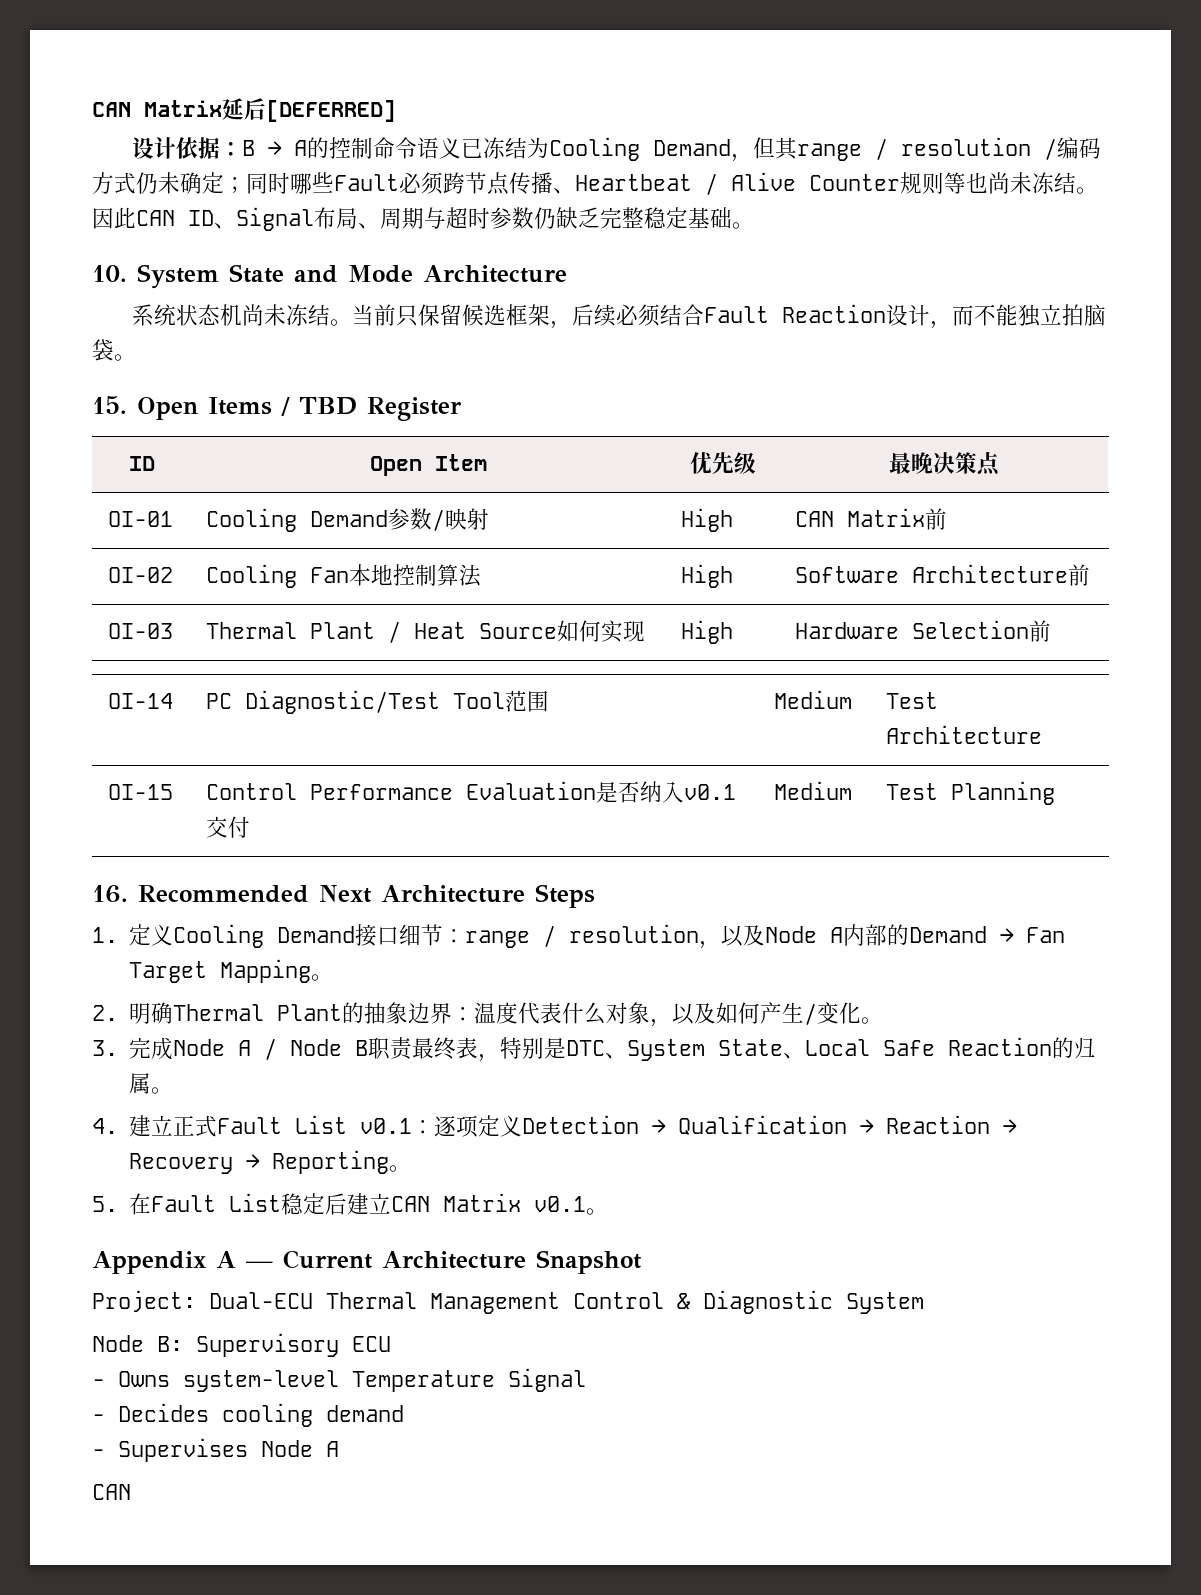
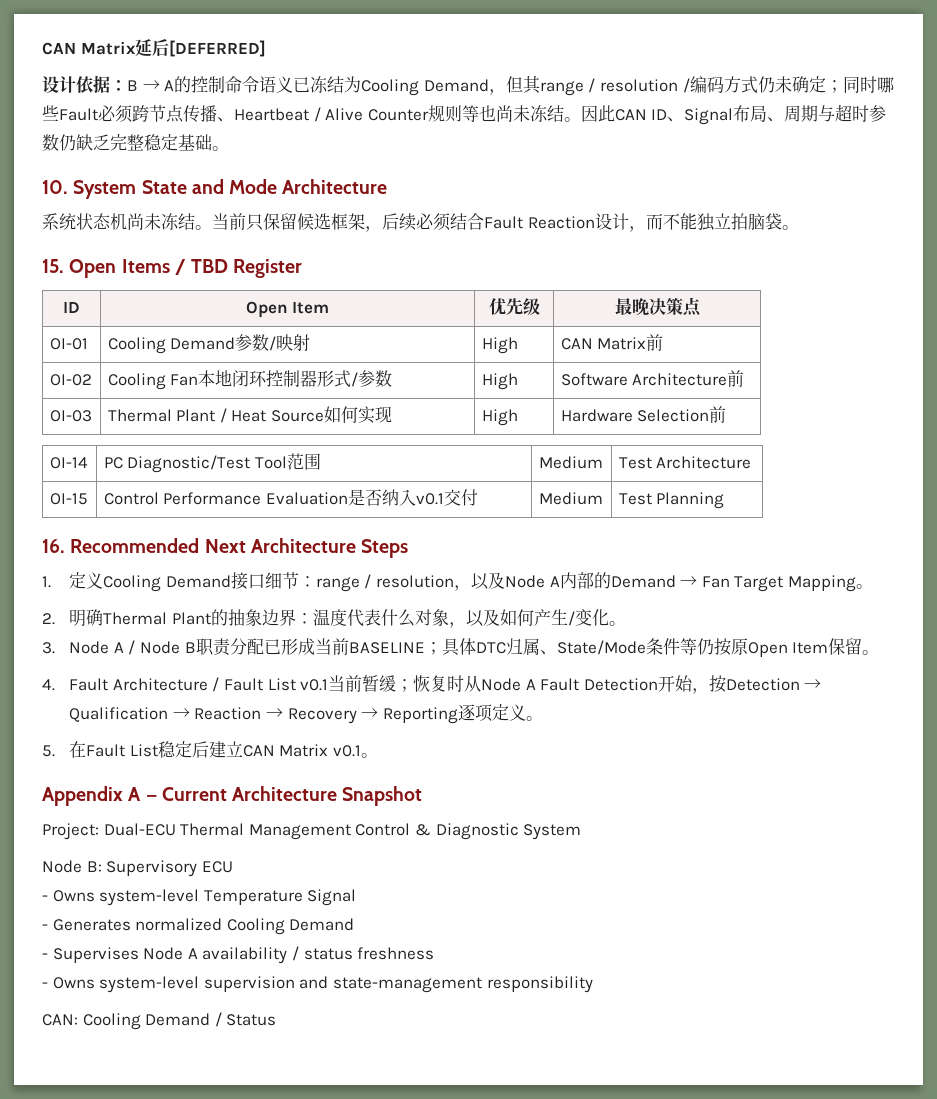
[393,564,482,587] 控制算法 -> [232,370,393,388] 闭环控制器形式/参数
[128,1037,173,1060] 完成 -> (55, 648) none
[411,1037,1096,1062] [128,1073,173,1094] [92,1115,522,1138] 最终表，特别是DTC、System State、Local Safe Reaction的归属。 // 4.建立正式Fault List v0.1：逐项定义 -> [229,638,880,657] [42,675,726,694] 分配已形成当前BASELINE；具体DTC归属、State/Mode条件等仍按原Open Item保留。 // 4. Fault Architecture / Fault List v0.1当前暂缓；恢复时从Node A Fault Detection开始，按
(389, 1162) none -> [457,704,526,722] 逐项定义
[118,1403,404,1427] Decides cooling demand -> [52,918,355,935] Generates normalized Cooling Demand
[92,1484,131,1500] // CAN -> [202,946,435,964] [42,976,593,993] [42,1012,277,1030] availability / status freshness // - Owns system-level supervision and state-management responsibility // CAN: Cooling Demand / Status

